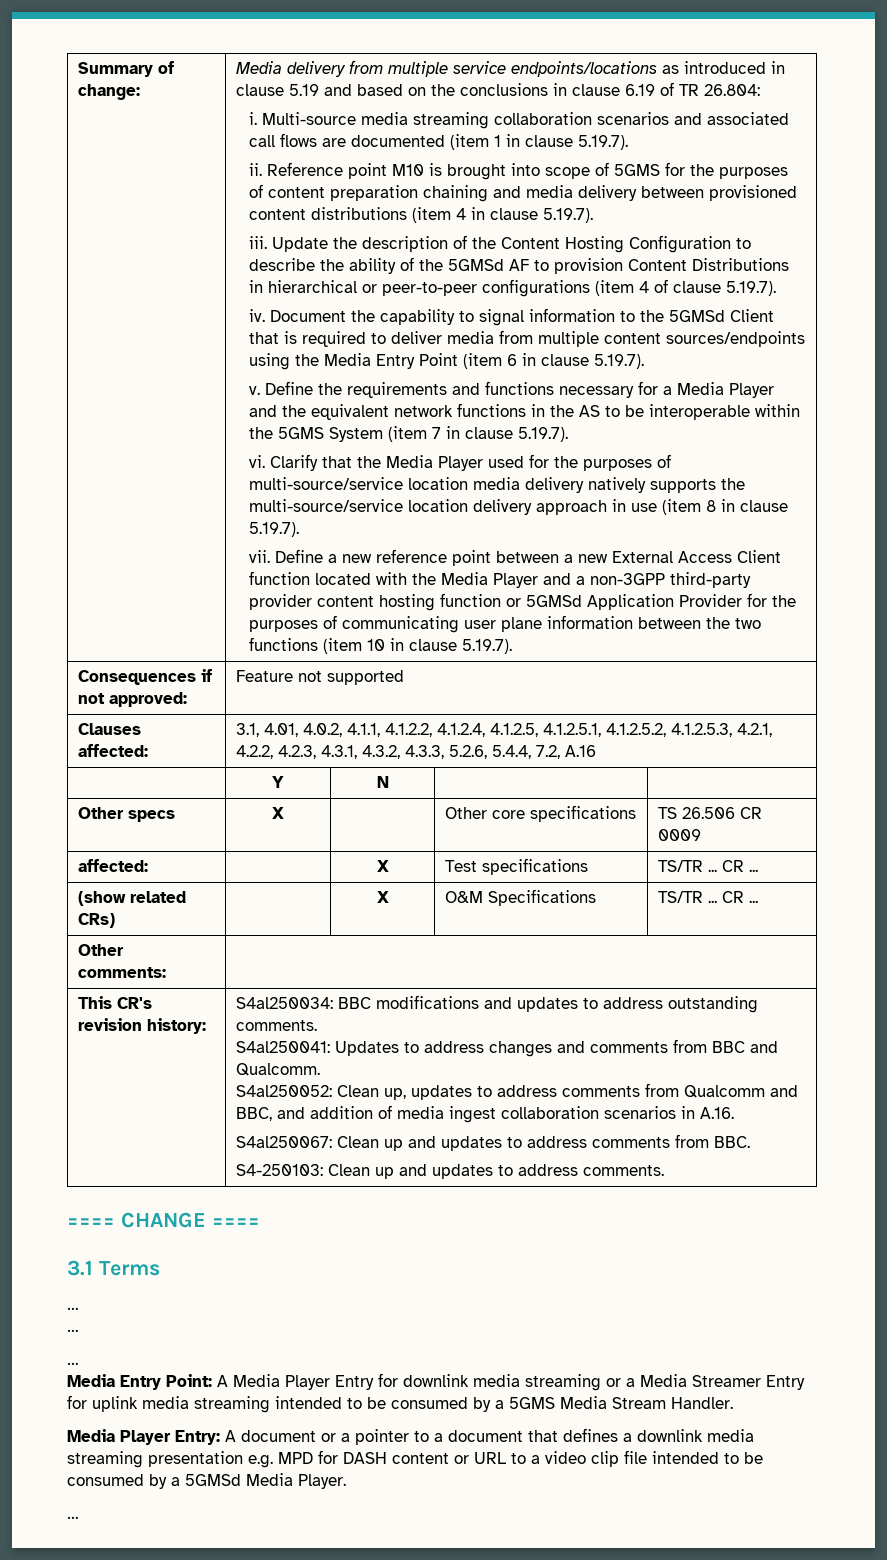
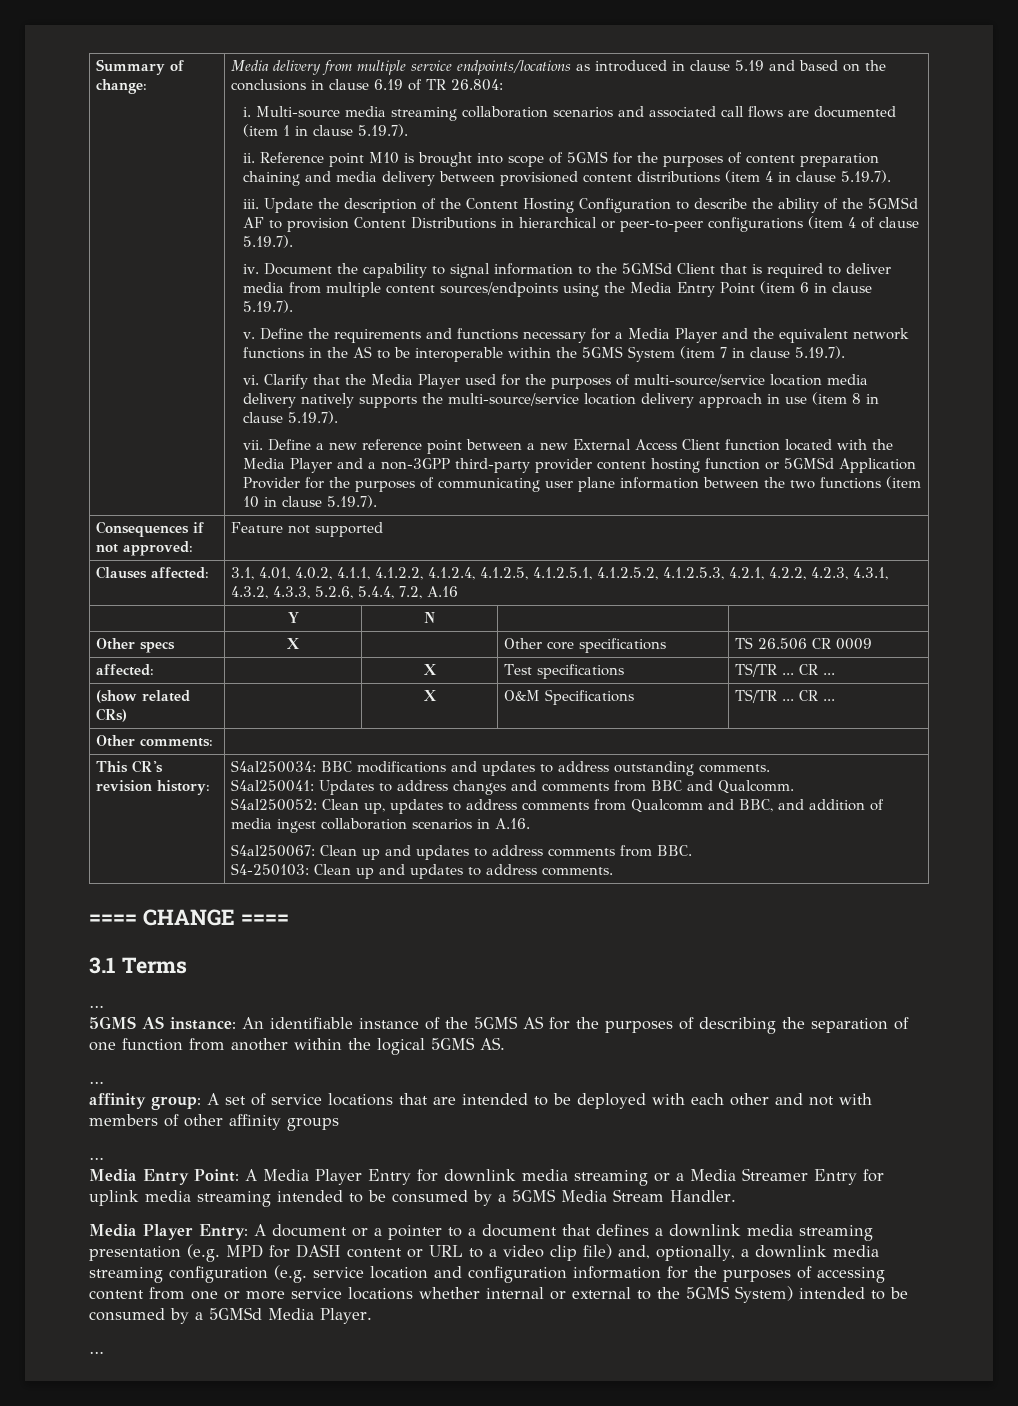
[67,1329,79,1332] … -> [89,1016,909,1034] [89,1037,505,1055] [89,1081,104,1084] [89,1093,872,1110] [89,1114,339,1131] 5GMS AS instance: An identifiable instance of the 5GMS AS for the purposes of describing the separation of one function from another within the logical 5GMS AS. // … // affinity group: A set of service locations that are intended to be deployed with each other and not with members of other affinity groups
[248,1455,273,1468] e.g. -> [187,1244,220,1262] (e.g.
[624,1450,647,1464] file -> [583,1244,879,1261] [89,1265,885,1283] [89,1286,793,1303] file) and, optionally, a downlink media streaming configuration (e.g. service location and configuration information for the purposes of accessing content from one or more service locations whether internal or external to the 5GMS System)

